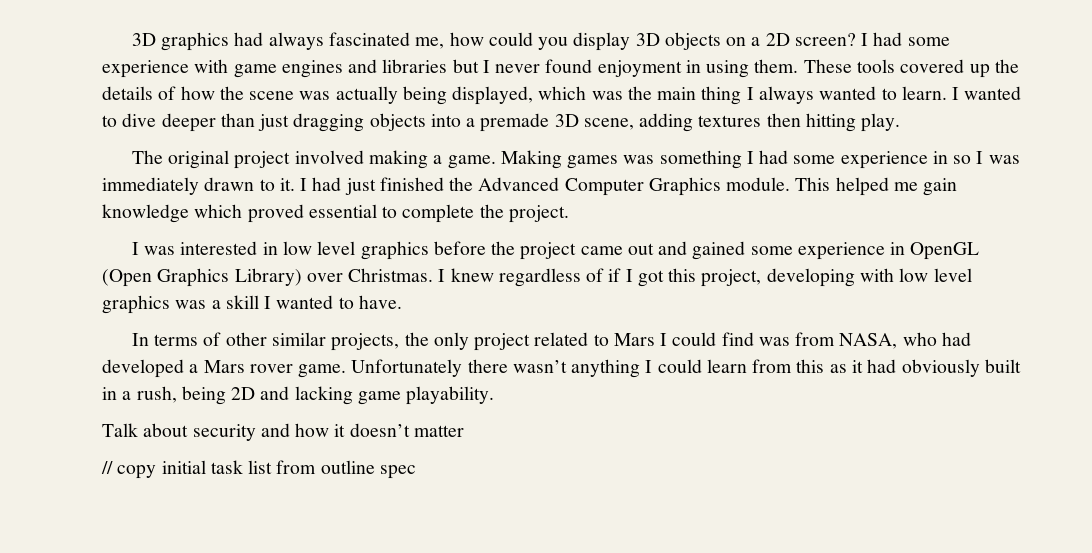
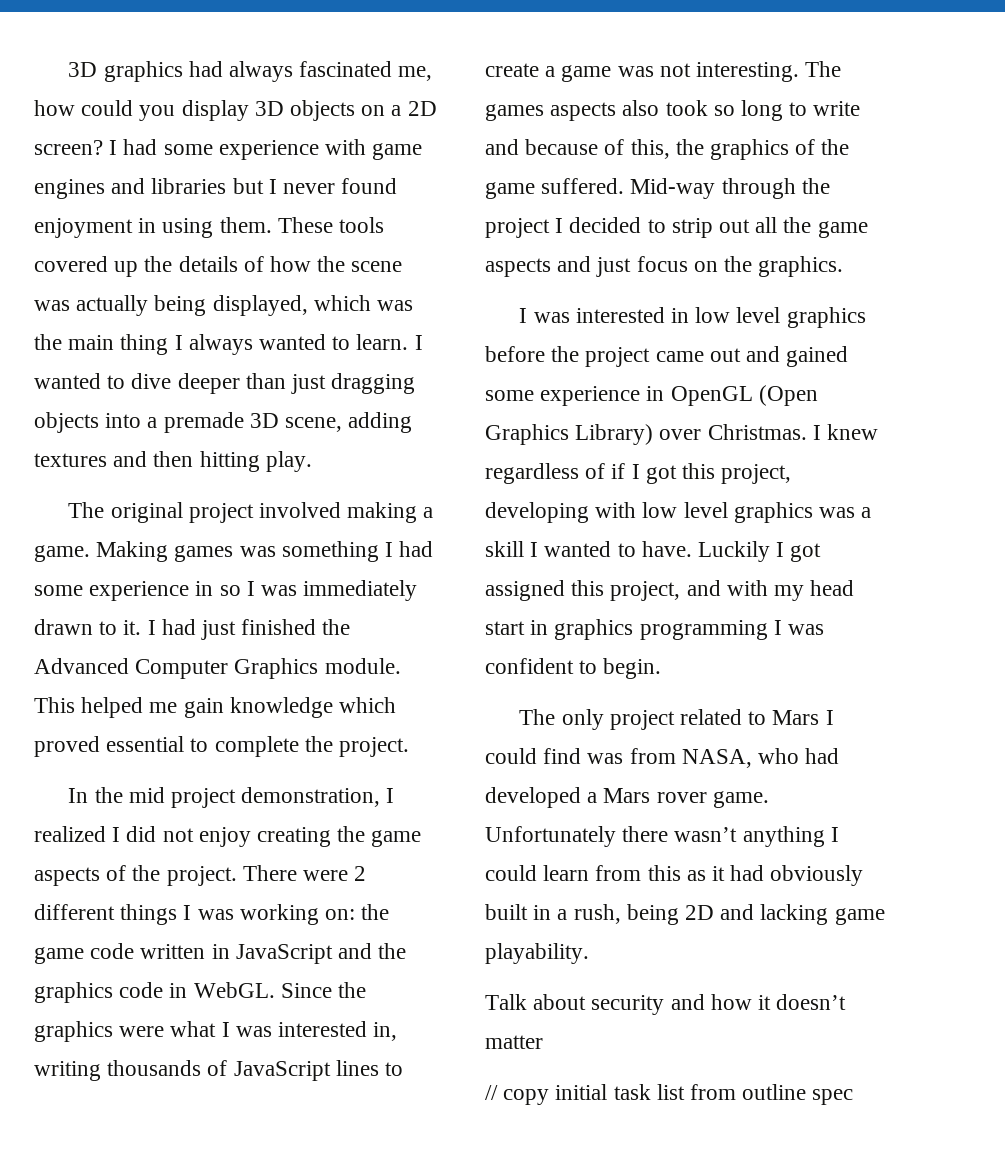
(762, 121) none -> [113,451,148,467] and
(569, 214) none -> [68,787,395,808] [34,826,422,847] [34,865,367,886] [34,904,390,925] [34,943,407,964] [34,982,367,1003] [34,1021,398,1042] [34,1060,404,1081] [485,61,842,82] [485,100,861,121] [485,139,850,160] [485,178,830,199] [485,217,868,238] [485,256,844,277] // In the mid project demonstration, I realized I did not enjoy creating the game aspects of the project. There were 2 different things I was working on: the game code written in JavaScript and the graphics code in WebGL. Since the graphics were what I was interested in, writing thousands of JavaScript lines to create a game was not interesting. The games aspects also took so long to write and because of this, the graphics of the game suffered. Mid-way through the project I decided to strip out all the game aspects and just focus on the graphics.
[131,332,429,351] // In terms of other similar projects, the -> [698,541,822,562] [485,580,855,601] [485,619,825,640] [485,658,662,679] [519,709,556,725] Luckily I got assigned this project, and with my head start in graphics programming I was confident to begin. // The

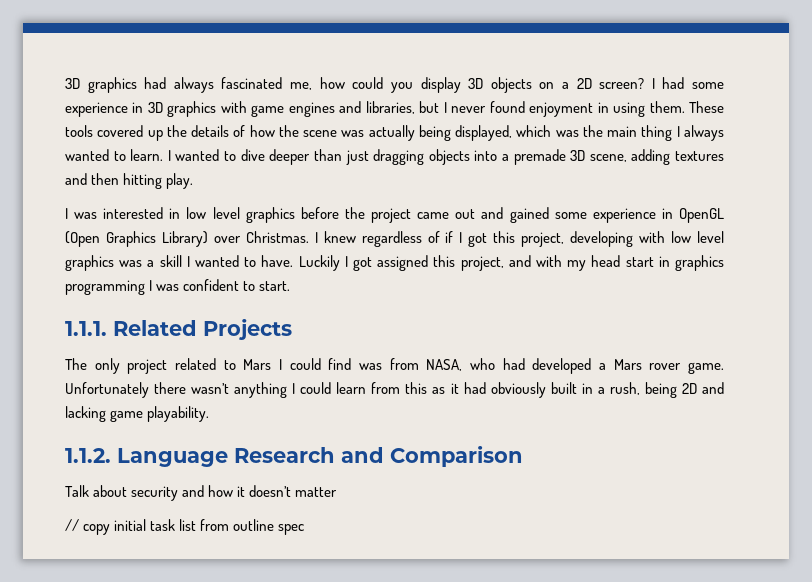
(319, 150) none -> [132,101,217,117] in 3D graphics
[151,178,227,194] libraries -> [365,101,415,114] libraries,
[68,502,434,523] [34,541,434,562] [34,580,418,601] [34,619,351,640] [34,658,401,679] [34,697,397,718] [34,736,410,757] [68,787,395,808] [34,826,422,847] [34,865,367,886] [34,904,390,925] [34,943,407,964] [34,982,367,1003] [34,1021,398,1042] [34,1060,404,1081] [485,61,842,82] [485,100,861,121] [485,139,850,160] [485,178,830,199] [485,217,868,238] [485,256,844,277] // The original project involved making a game. Making games was something I had some experience in so I was immediately drawn to it. I had just finished the Advanced Computer Graphics module. This helped me gain knowledge which proved essential to complete the project. // In the mid project demonstration, I realized I did not enjoy creating the game aspects of the project. There were 2 different things I was working on: the game code written in JavaScript and the graphics code in WebGL. Since the graphics were what I was interested in, writing thousands of JavaScript lines to create a game was not interesting. The games aspects also took so long to write and because of this, the graphics of the game suffered. Mid-way through the project I decided to strip out all the game aspects and just focus on the graphics. -> (194, 181) none
[603,658,662,679] begin. -> [259,281,291,291] [65,319,292,340] start. // 1.1.1. Related Projects
(589, 953) none -> [65,446,523,467] // 1.1.2. Language Research and Comparison

